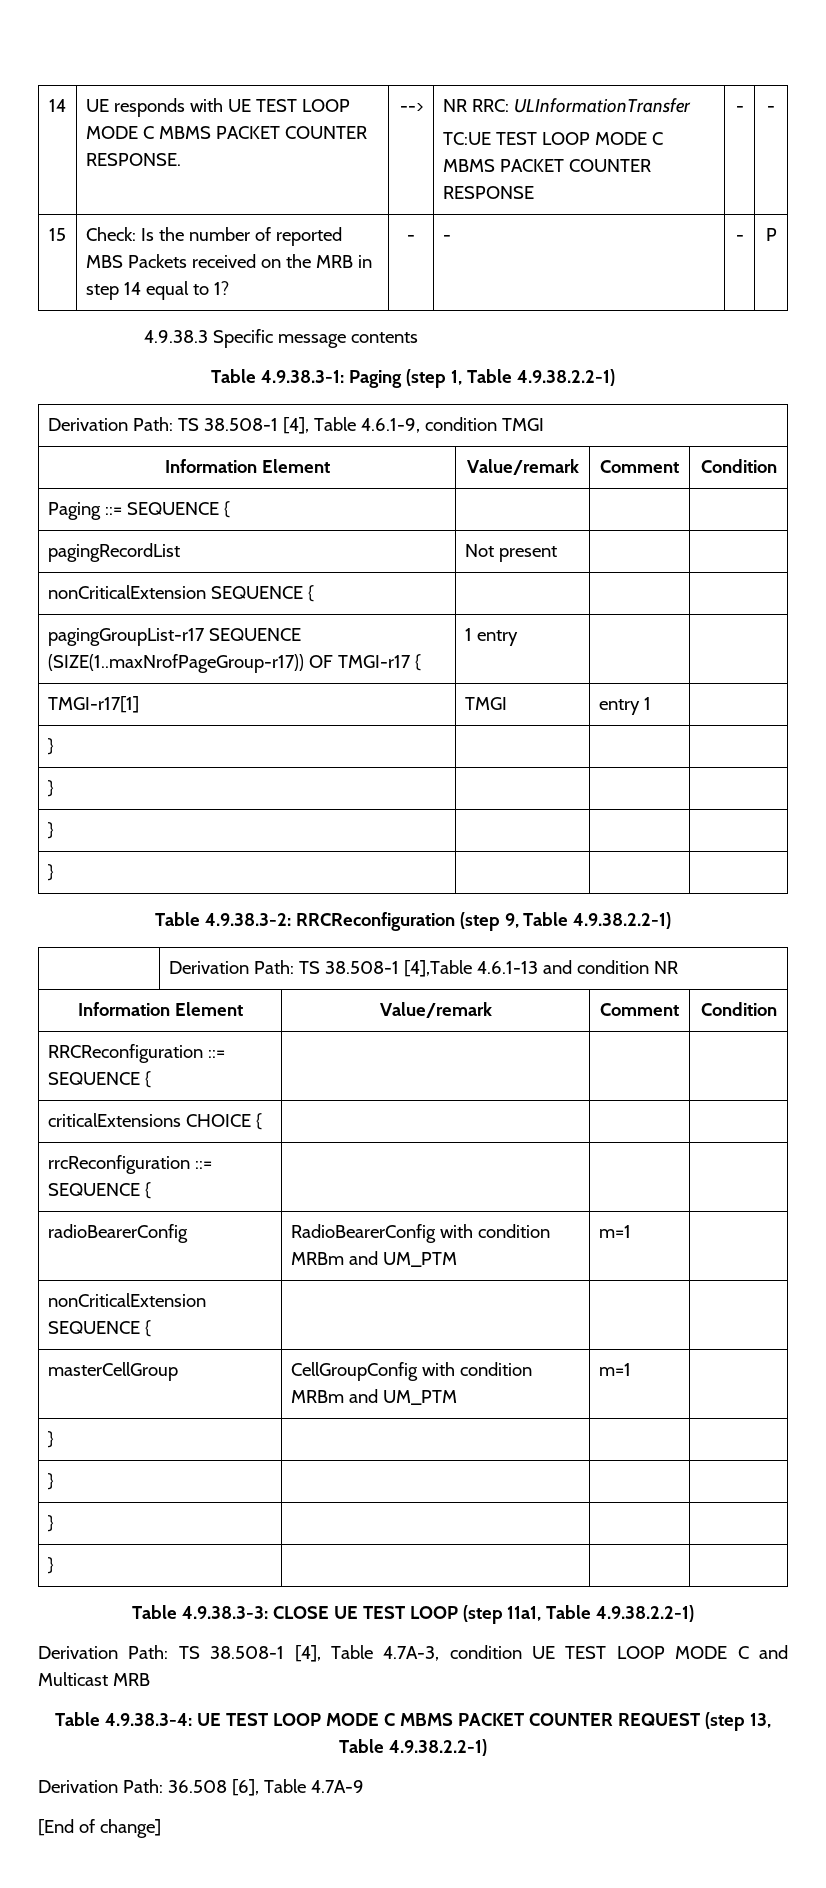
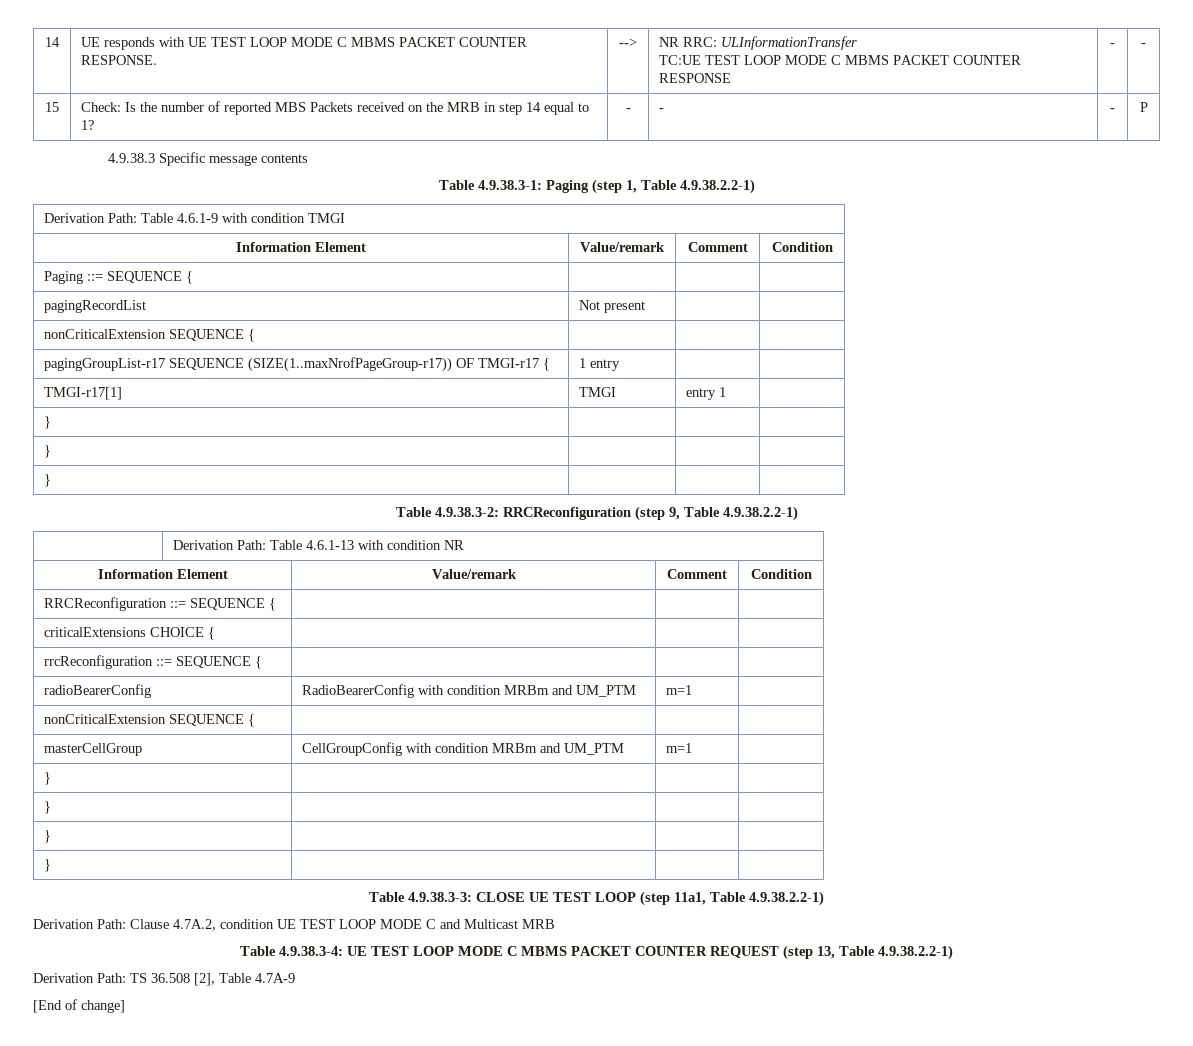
[178,417,421,434] TS 38.508-1 [4], Table 4.6.1-9, -> [141,213,249,223] Table 4.6.1-9 with
[48,864,55,881] // } | | | -> (52, 480) none
[299,960,573,977] TS 38.508-1 [4],Table 4.6.1-13 and -> [270,540,385,550] Table 4.6.1-13 with
[178,1645,440,1662] TS 38.508-1 [4], Table 4.7A-3, -> [130,919,216,931] Clause 4.7A.2,
[167,1779,259,1796] 36.508 [6], -> [130,973,215,986] TS 36.508 [2],

